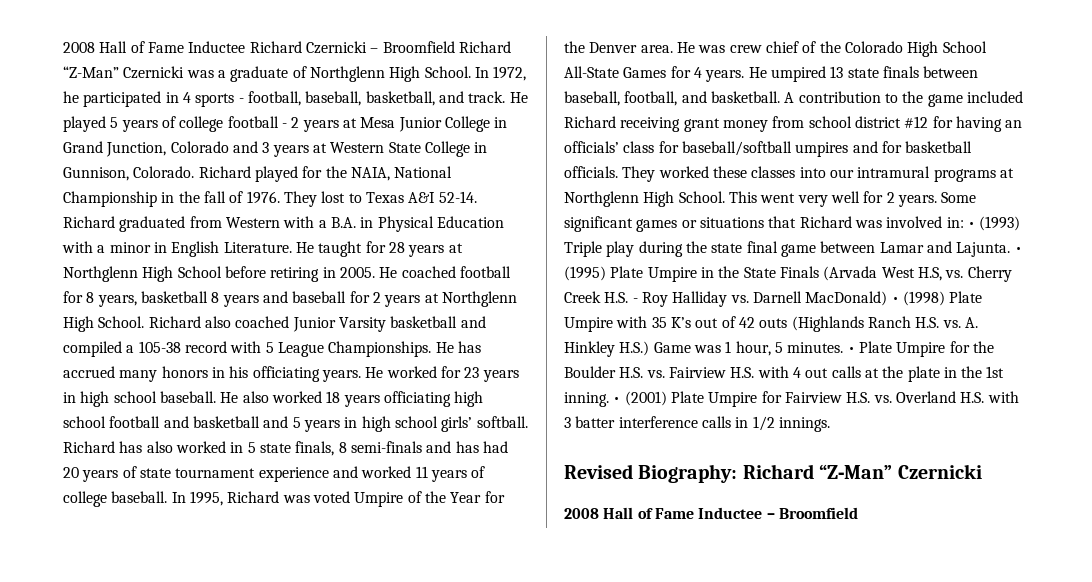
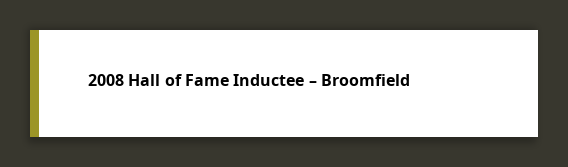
[63,41,511,54] [63,66,527,82] [63,91,528,107] [63,116,508,132] [63,141,488,157] [63,166,453,182] [63,191,477,207] [63,216,504,232] [62,241,463,257] [63,266,511,282] [63,291,517,307] [63,316,486,332] [63,341,481,357] [63,366,519,382] [63,391,484,407] [63,416,528,432] [63,441,508,456] [63,466,486,482] [63,491,505,507] [564,41,987,57] [564,66,979,82] [564,91,1023,107] [564,116,1023,132] [564,141,973,157] [564,166,1014,182] [564,191,977,207] [564,216,1021,232] [564,241,1022,257] [564,266,1012,282] [564,291,983,307] [564,316,978,332] [564,341,994,357] [564,366,1005,382] [564,391,1019,407] [564,416,830,432] [564,464,982,483] [564,507,763,519] 2008 Hall of Fame Inductee Richard Czernicki – Broomfield Richard “Z-Man” Czernicki was a graduate of Northglenn High School. In 1972, he participated in 4 sports - football, baseball, basketball, and track. He played 5 years of college football - 2 years at Mesa Junior College in Grand Junction, Colorado and 3 years at Western State College in Gunnison, Colorado. Richard played for the NAIA, National Championship in the fall of 1976. They lost to Texas A&I 52-14. Richard graduated from Western with a B.A. in Physical Education with a minor in English Literature. He taught for 28 years at Northglenn High School before retiring in 2005. He coached football for 8 years, basketball 8 years and baseball for 2 years at Northglenn High School. Richard also coached Junior Varsity basketball and compiled a 105-38 record with 5 League Championships. He has accrued many honors in his officiating years. He worked for 23 years in high school baseball. He also worked 18 years officiating high school football and basketball and 5 years in high school girls’ softball. Richard has also worked in 5 state finals, 8 semi-finals and has had 20 years of state tournament experience and worked 11 years of college baseball. In 1995, Richard was voted Umpire of the Year for the Denver area. He was crew chief of the Colorado High School All-State Games for 4 years. He umpired 13 state finals between baseball, football, and basketball. A contribution to the game included Richard receiving grant money from school district #12 for having an officials’ class for baseball/softball umpires and for basketball officials. They worked these classes into our intramural programs at Northglenn High School. This went very well for 2 years. Some significant games or situations that Richard was involved in: • (1993) Triple play during the state final game between Lamar and Lajunta. • (1995) Plate Umpire in the State Finals (Arvada West H.S, vs. Cherry Creek H.S. - Roy Halliday vs. Darnell MacDonald) • (1998) Plate Umpire with 35 K’s out of 42 outs (Highlands Ranch H.S. vs. A. Hinkley H.S.) Game was 1 hour, 5 minutes. • Plate Umpire for the Boulder H.S. vs. Fairview H.S. with 4 out calls at the plate in the 1st inning. • (2001) Plate Umpire for Fairview H.S. vs. Overland H.S. with 3 batter interference calls in 1/2 innings. // Revised Biography: Richard “Z‑Man” Czernicki // 2008 Hall of Fame Inductee -> [88,74,305,86] 2008 Hall of Fame Inductee

